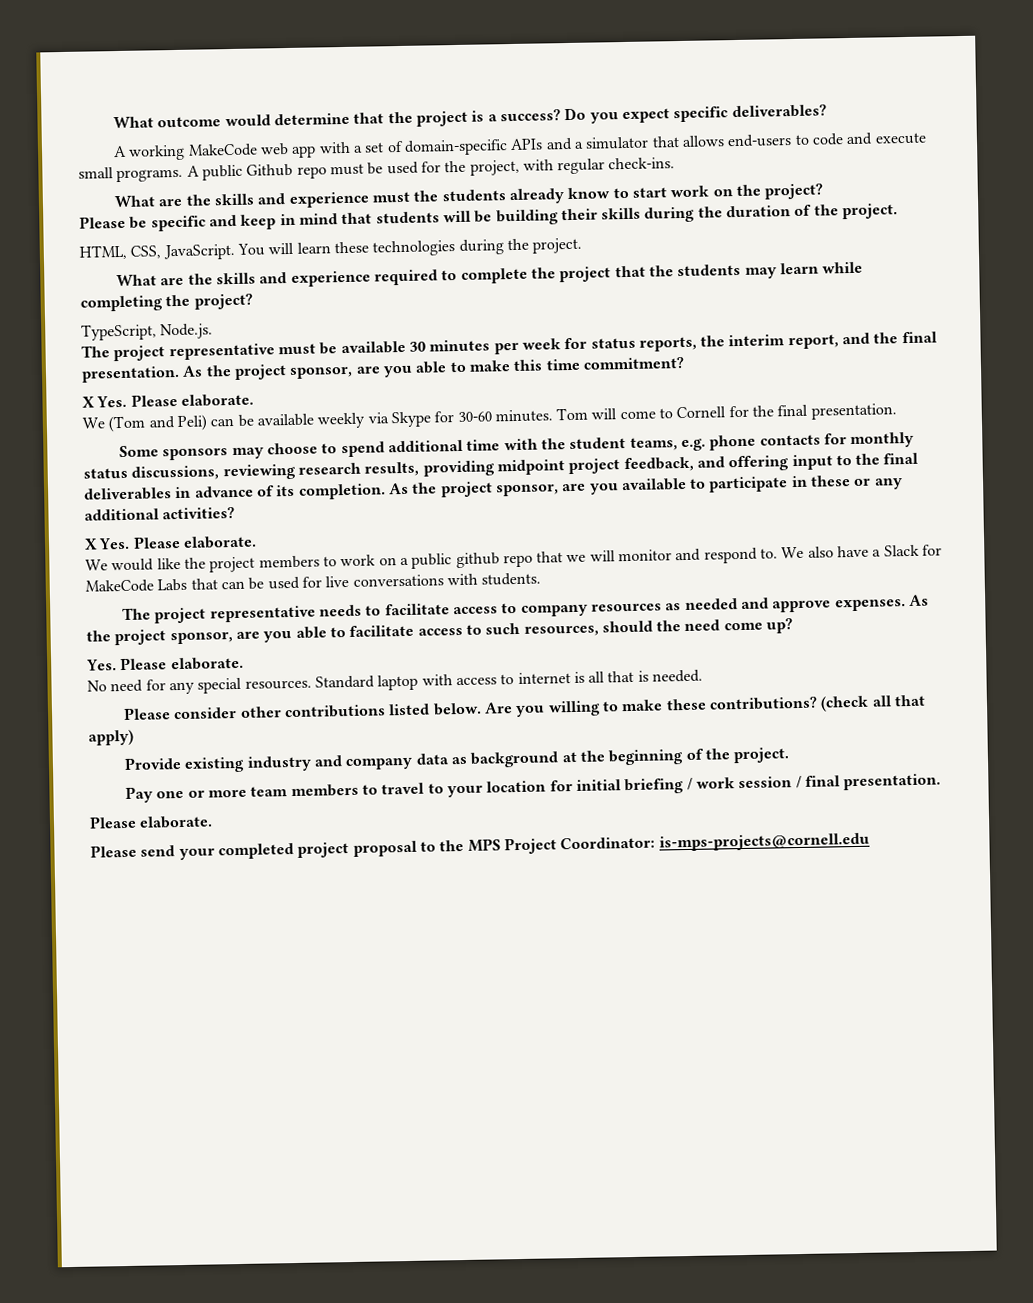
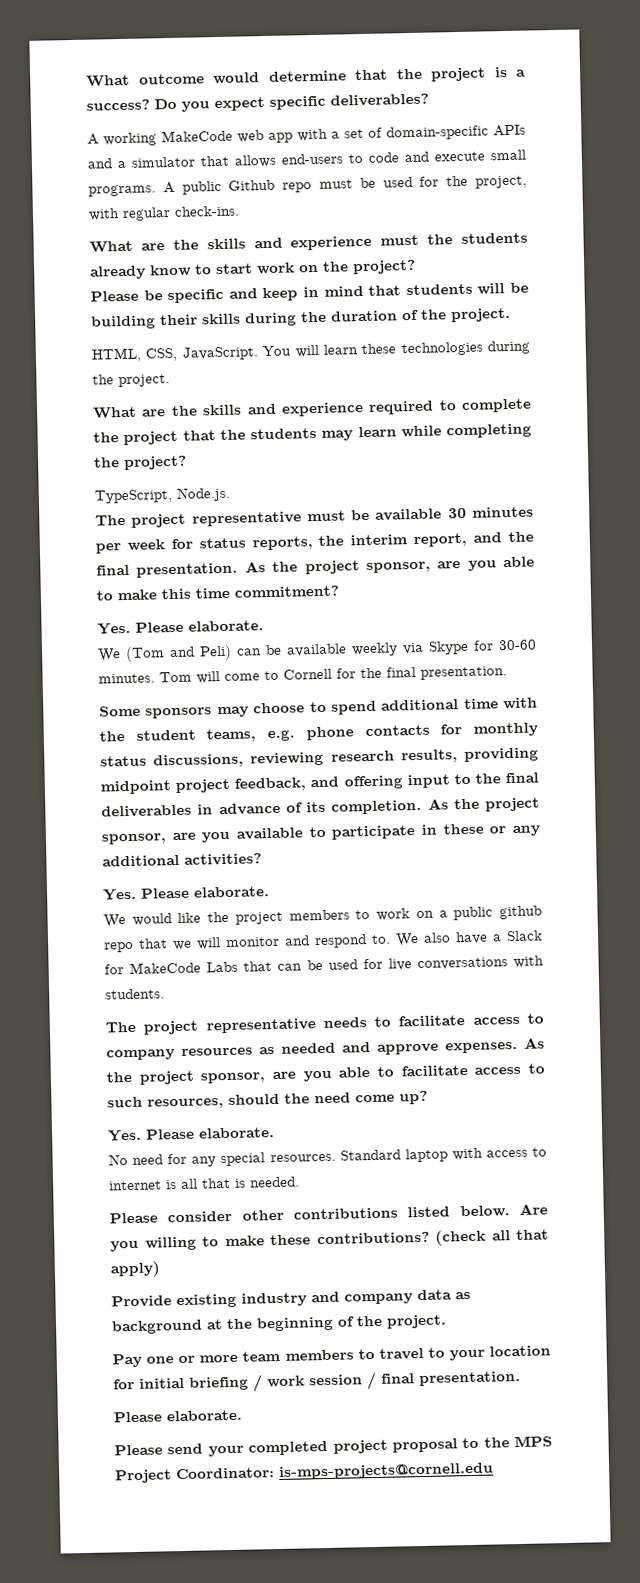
[82,396,95,408] X -> (339, 591) none
[84,538,98,550] X -> (262, 859) none

